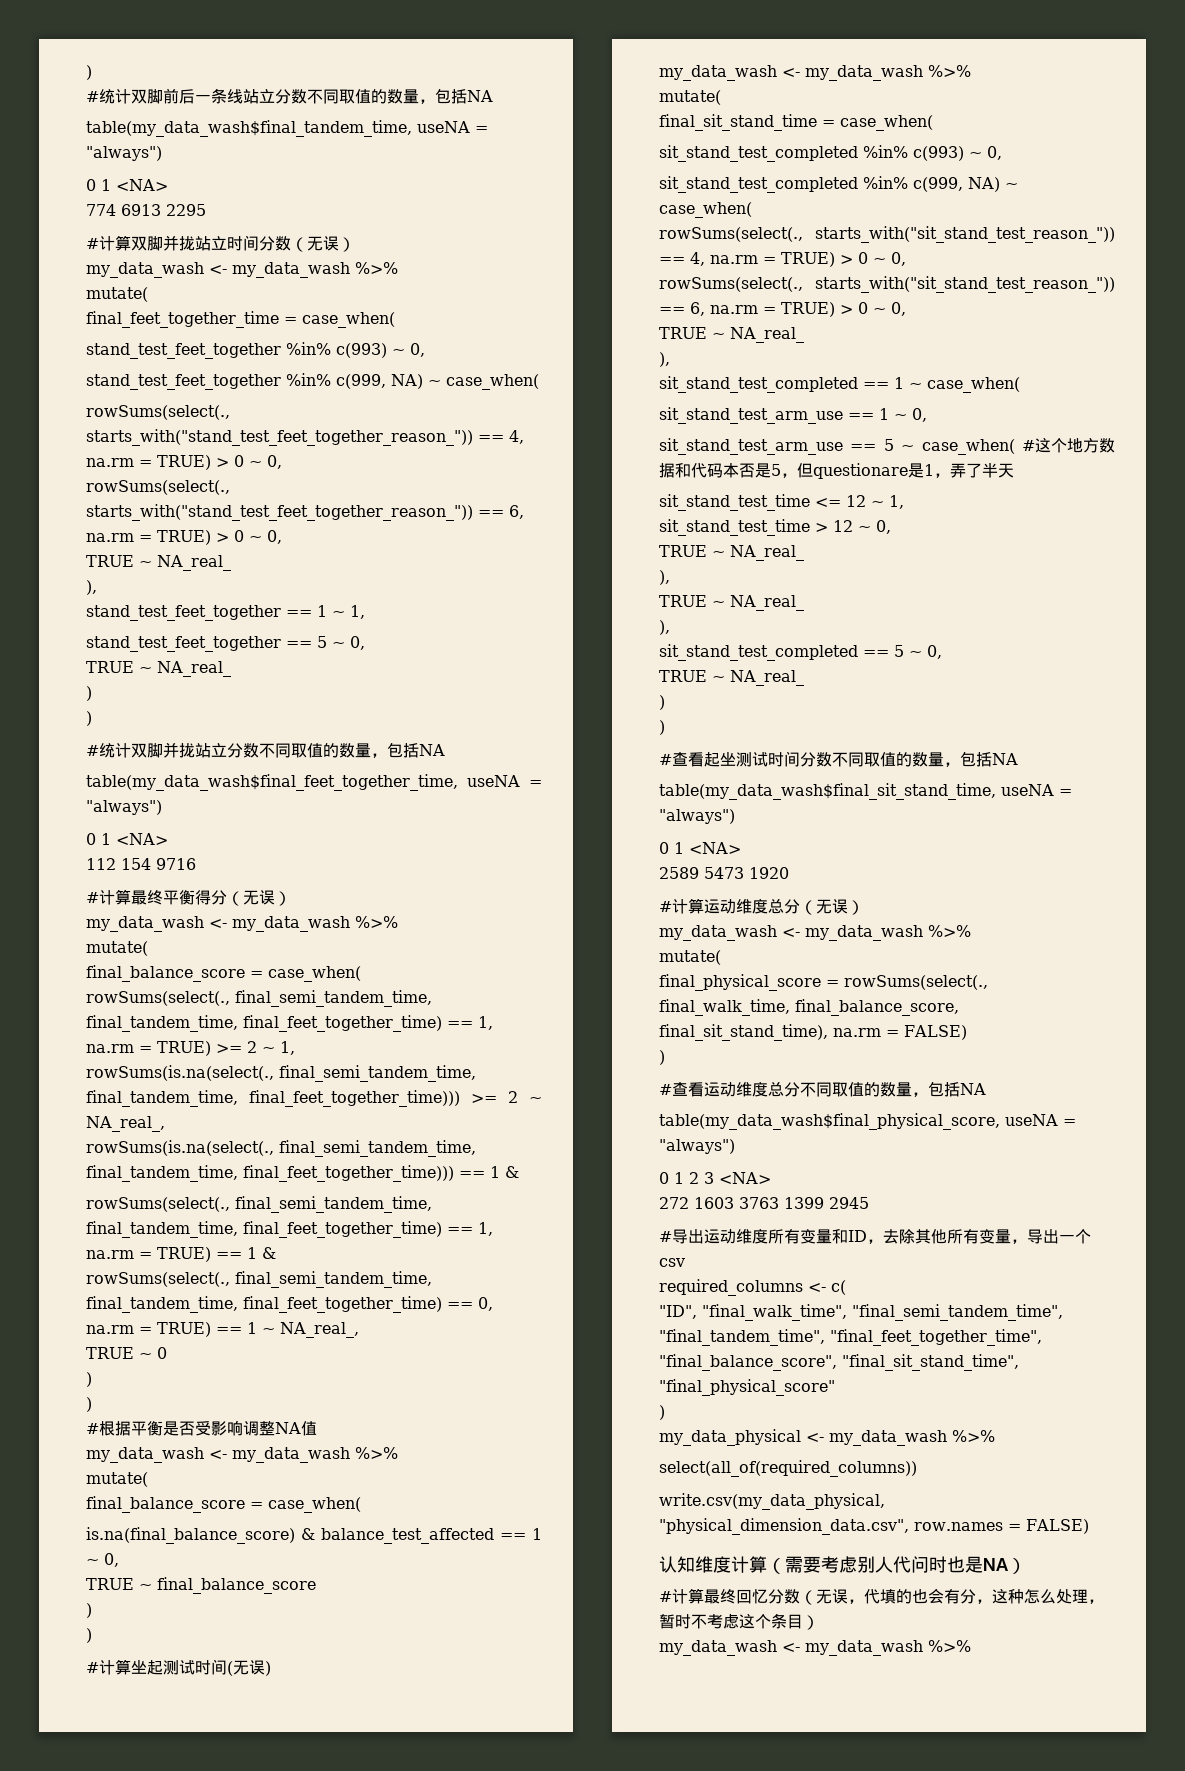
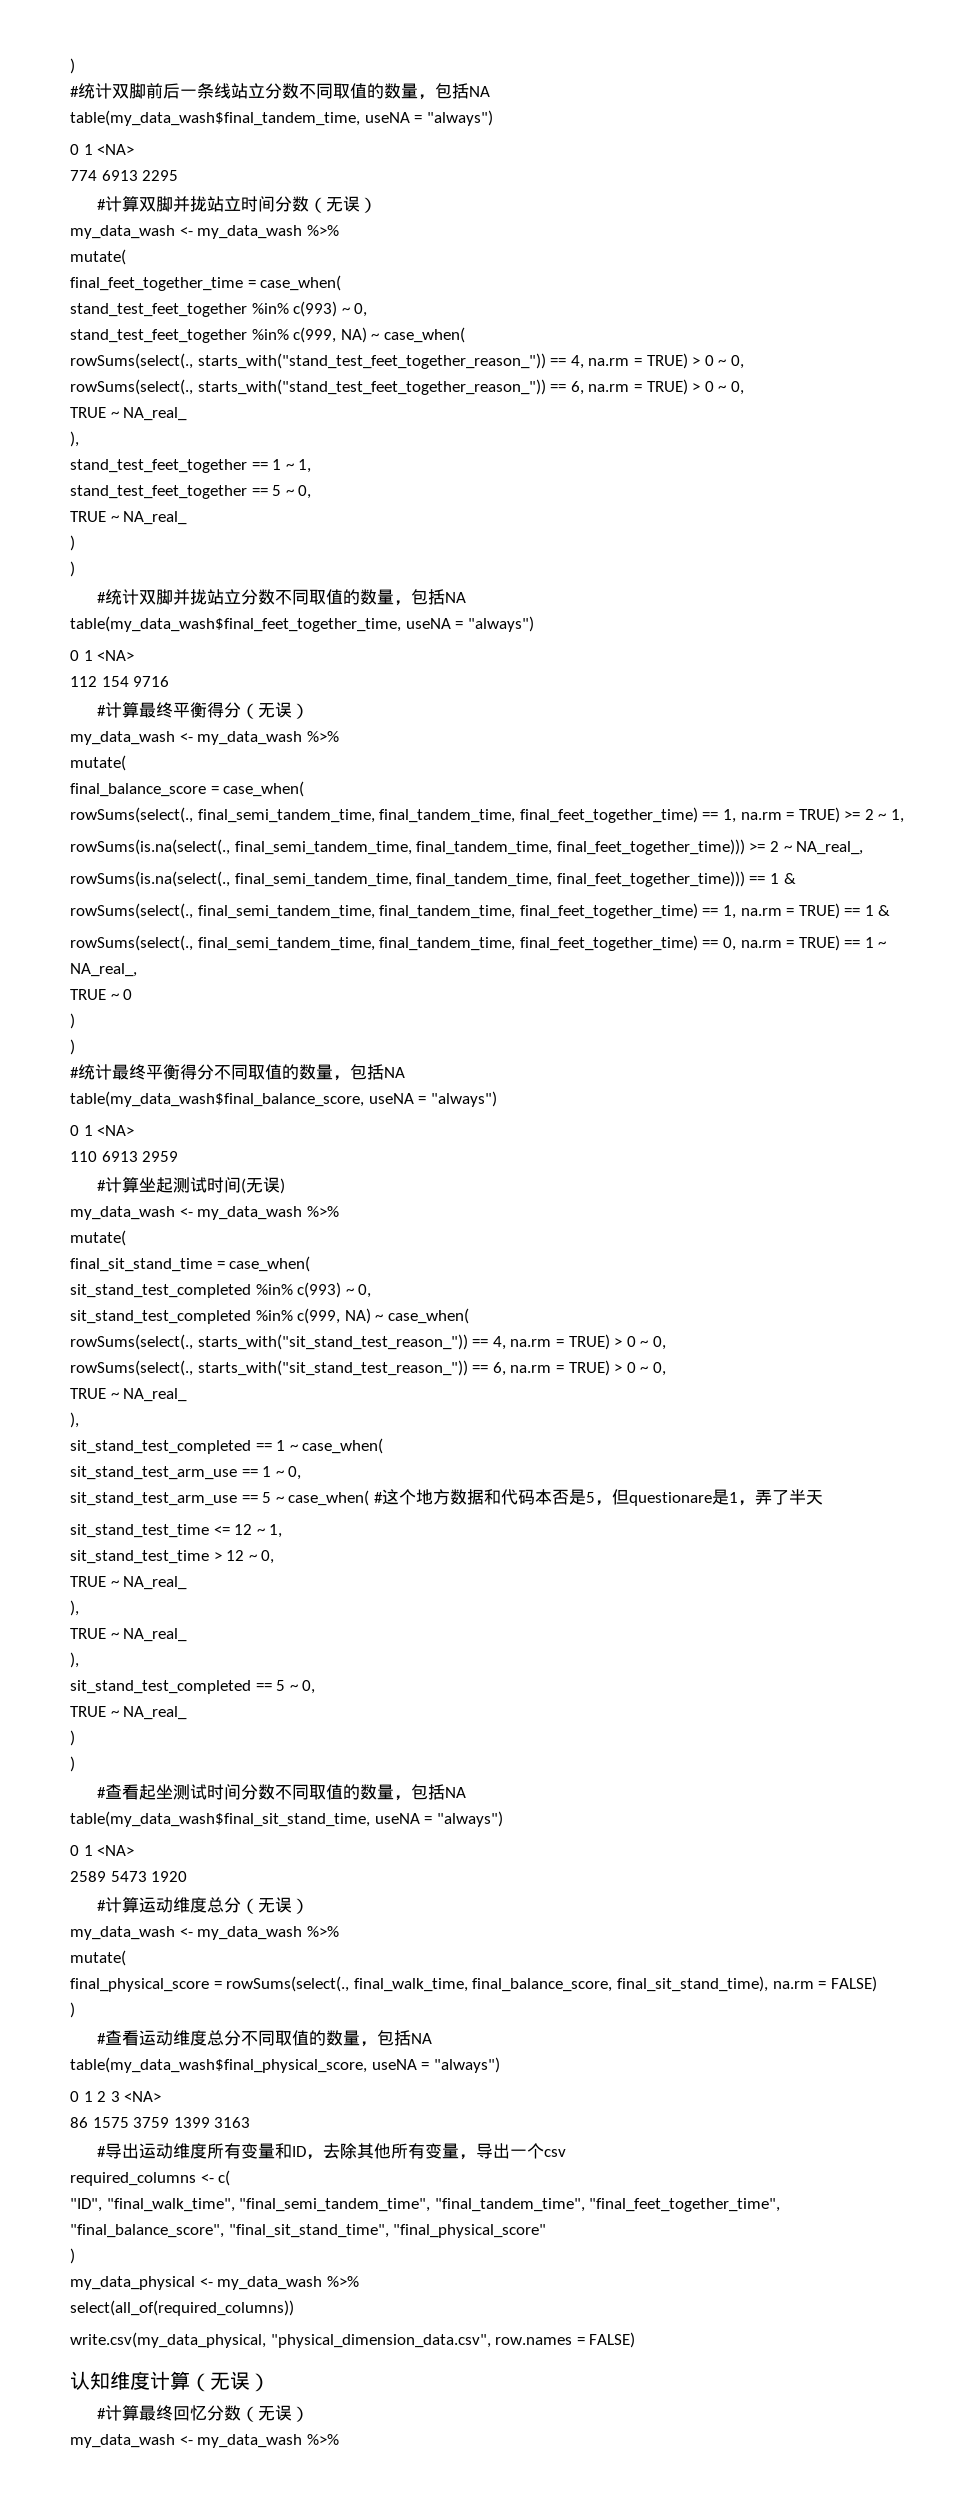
[99,1420,317,1436] [86,1447,398,1463] [86,1472,148,1487] [86,1496,361,1513] [86,1527,542,1544] [86,1553,119,1567] [86,1577,316,1594] [86,1603,92,1618] [86,1628,92,1643] 根据平衡是否受影响调整NA值 // my_data_wash <- my_data_wash %>% // mutate( // final_balance_score = case_when( // is.na(final_balance_score) & balance_test_affected == 1 ~ 0, // TRUE ~ final_balance_score // ) // ) -> [78,1064,405,1081] [70,1091,497,1107] [70,1125,135,1136] [70,1151,179,1162] 统计最终平衡得分不同取值的数量，包括NA // table(my_data_wash$final_balance_score, useNA = "always") // 0 1 <NA> // 110 6913 2959
[659,1197,869,1209] 272 1603 3763 1399 2945 -> [70,2117,251,2128] 86 1575 3759 1399 3163
[785,1556,1009,1573] 需要考虑别人代问时也是NA -> [210,2371,250,2390] 无误
[848,1588,1104,1604] [659,1613,803,1629] ，代填的也会有分，这种怎么处理，暂时不考虑这个条目 -> (292, 2413) none

